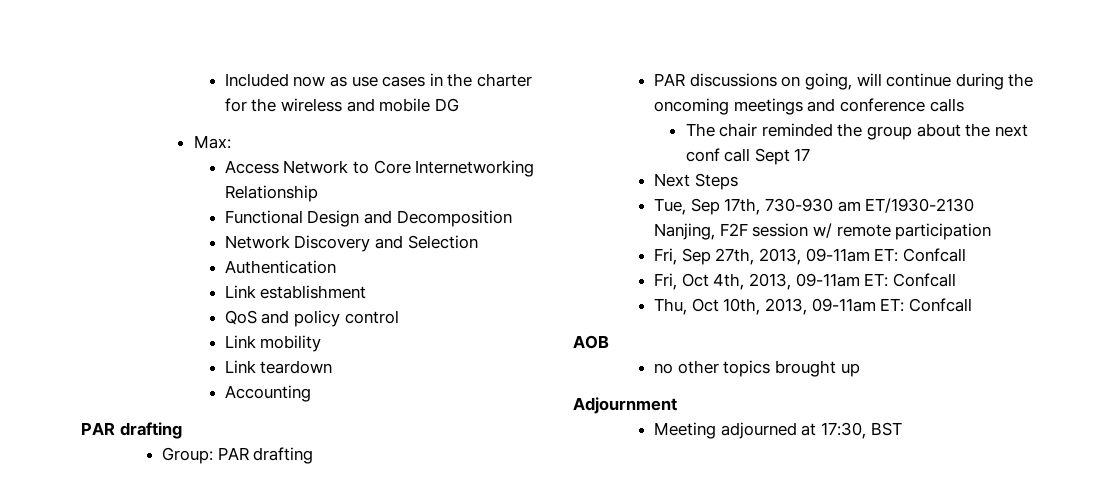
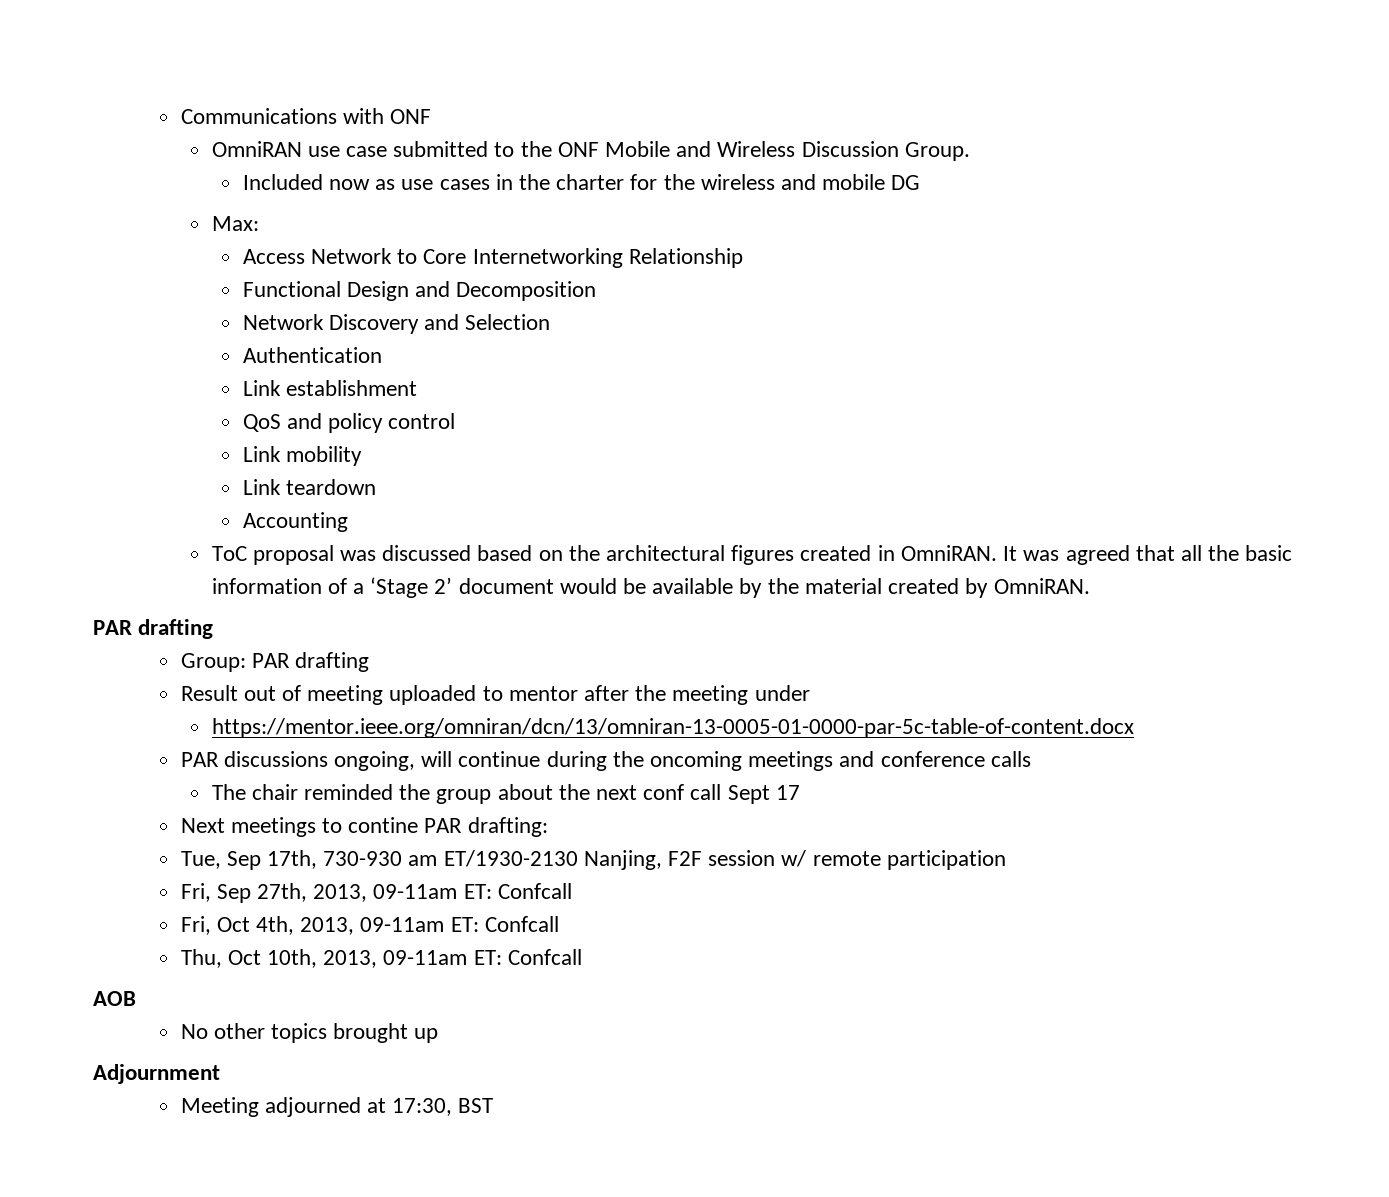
(224, 80) none -> [180,108,431,124] [211,141,970,161] Communications with ONF // OmniRAN use case submitted to the ONF Mobile and Wireless Discussion Group. //
(311, 393) none -> [211,545,1293,565] [211,577,1090,598] // ToC proposal was discussed based on the architectural figures created in OmniRAN. It was agreed that all the basic information of a ‘Stage 2’ document would be available by the material created by OmniRAN.
(314, 455) none -> [180,685,810,705] [211,718,1134,738] // Result out of meeting uploaded to mentor after the meeting under // https://mentor.ieee.org/omniran/dcn/13/omniran-13-0005-01-0000-par-5c-table-of-content.docx
[781,73,853,90] on going, -> [333,751,415,771] ongoing,
[694,173,738,190] Steps -> [230,817,548,837] meetings to contine PAR drafting:
[654,363,674,374] no -> [180,1024,208,1039] No

